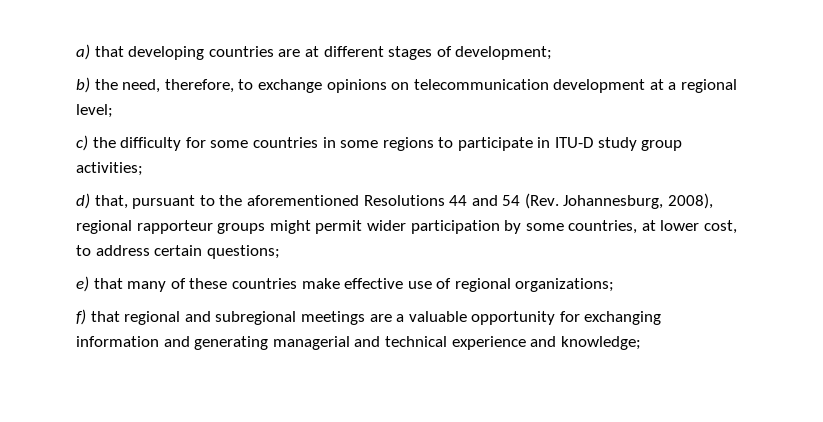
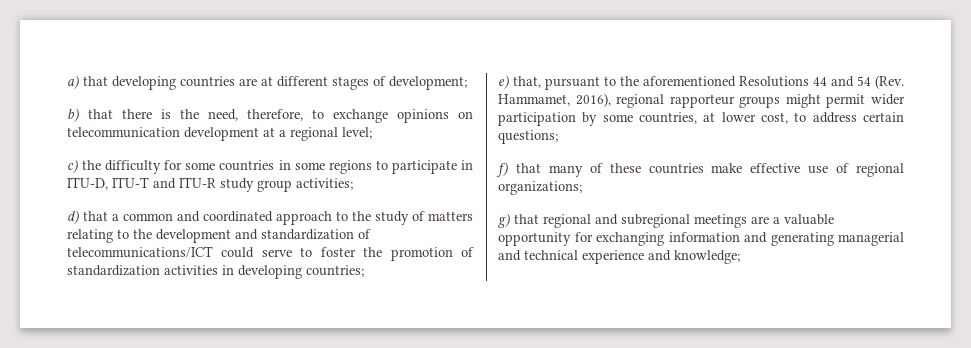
(90, 85) none -> [88,109,171,119] that there is
[555,137,594,148] ITU-D -> [67,177,216,190] ITU-D, ITU-T and ITU-R
(90, 201) none -> [83,211,473,225] [67,229,371,243] [67,246,474,261] [67,265,364,279] [498,75,509,89] that a common and coordinated approach to the study of matters relating to the development and standardization of telecommunications/ICT could serve to foster the promotion of standardization activities in developing countries; // e)
[563,193,714,209] Johannesburg, 2008), -> [498,93,611,107] Hammamet, 2016),
[76,276,89,292] e) -> [496,162,508,177] f)
[76,309,86,325] f) -> [498,213,510,228] g)

